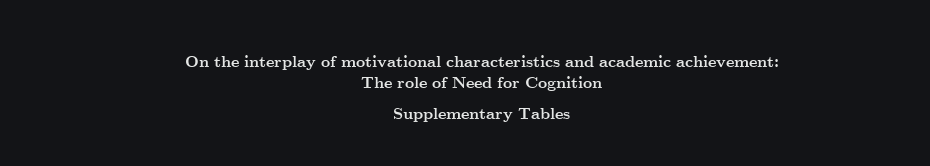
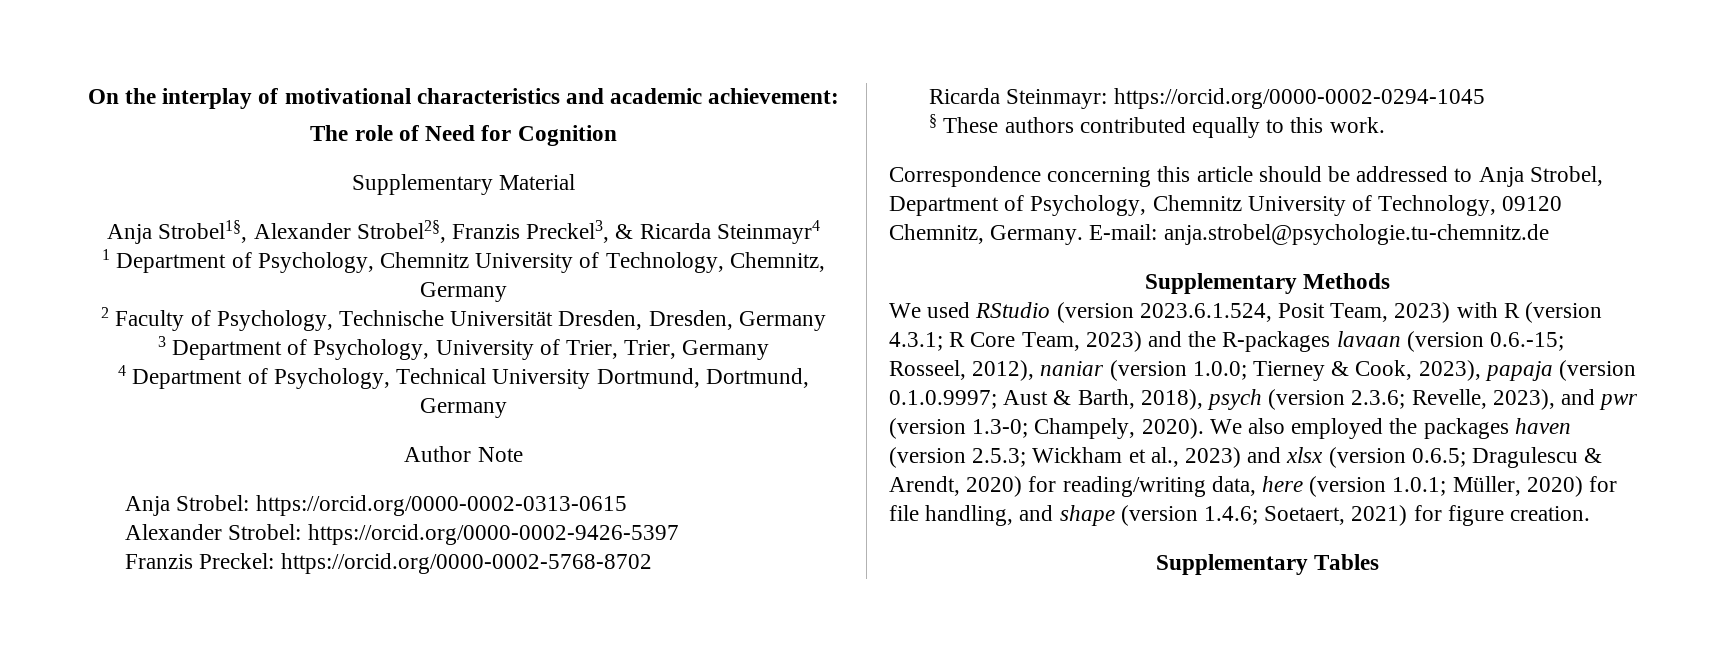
(602, 83) none -> [351,174,576,195] [107,220,820,244] [102,249,825,273] [420,282,507,302] [101,307,826,331] [157,336,770,360] [118,365,809,389] [420,398,507,418] [404,446,523,462] [125,495,627,516] [125,524,679,545] [125,553,652,574] [929,88,1485,109] [929,114,1385,138] [889,166,1603,187] [889,195,1563,216] [889,224,1549,245] [1144,273,1391,294] [889,302,1603,323] [889,331,1565,352] [889,360,1637,381] [889,389,1639,410] [889,418,1571,439] [889,447,1603,468] [889,476,1618,497] [889,505,1591,526] // Supplementary Material // Anja Strobel1§, Alexander Strobel2§, Franzis Preckel3, & Ricarda Steinmayr4 // 1 Department of Psychology, Chemnitz University of Technology, Chemnitz, Germany // 2 Faculty of Psychology, Technische Universität Dresden, Dresden, Germany // 3 Department of Psychology, University of Trier, Trier, Germany // 4 Department of Psychology, Technical University Dortmund, Dortmund, Germany // Author Note // Anja Strobel: https://orcid.org/0000-0002-0313-0615 // Alexander Strobel: https://orcid.org/0000-0002-9426-5397 // Franzis Preckel: https://orcid.org/0000-0002-5768-8702 // Ricarda Steinmayr: https://orcid.org/0000-0002-0294-1045 // § These authors contributed equally to this work. // Correspondence concerning this article should be addressed to Anja Strobel, Department of Psychology, Chemnitz University of Technology, 09120 Chemnitz, Germany. E-mail: anja.strobel@psychologie.tu-chemnitz.de // Supplementary Methods // We used RStudio (version 2023.6.1.524, Posit Team, 2023) with R (version 4.3.1; R Core Team, 2023) and the R-packages lavaan (version 0.6.-15; Rosseel, 2012), naniar (version 1.0.0; Tierney & Cook, 2023), papaja (version 0.1.0.9997; Aust & Barth, 2018), psych (version 2.3.6; Revelle, 2023), and pwr (version 1.3-0; Champely, 2020). We also employed the packages haven (version 2.5.3; Wickham et al., 2023) and xlsx (version 0.6.5; Dragulescu & Arendt, 2020) for reading/writing data, here (version 1.0.1; Müller, 2020) for file handling, and shape (version 1.4.6; Soetaert, 2021) for figure creation.

